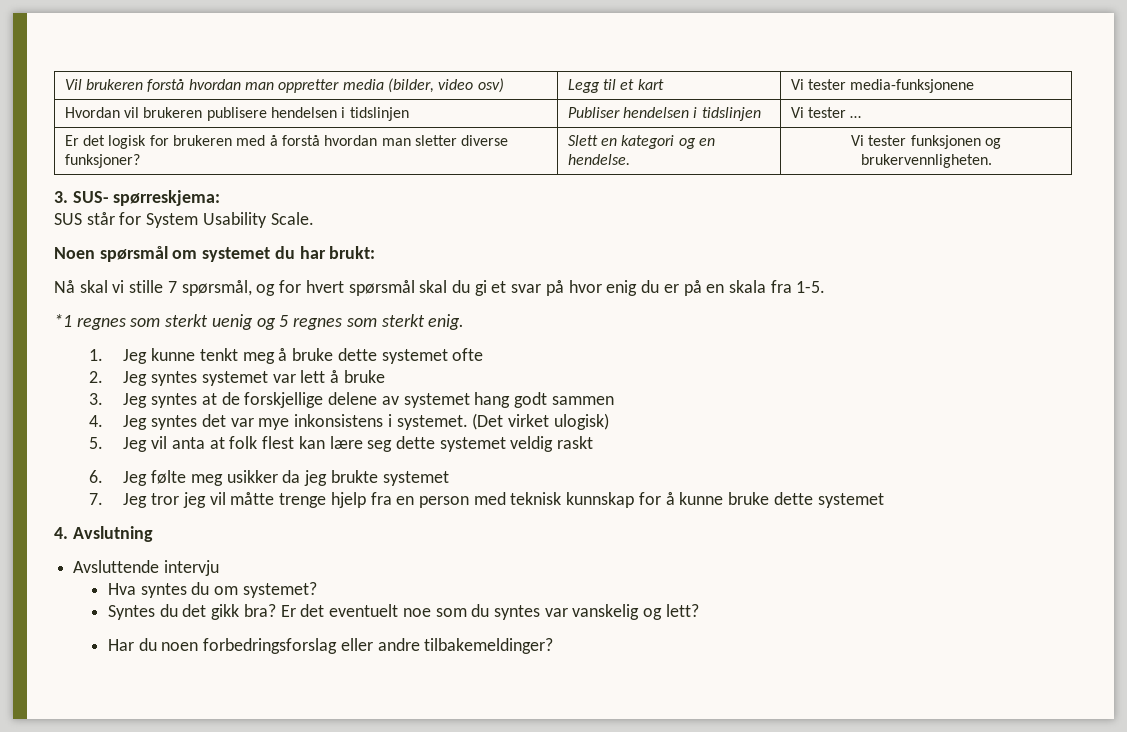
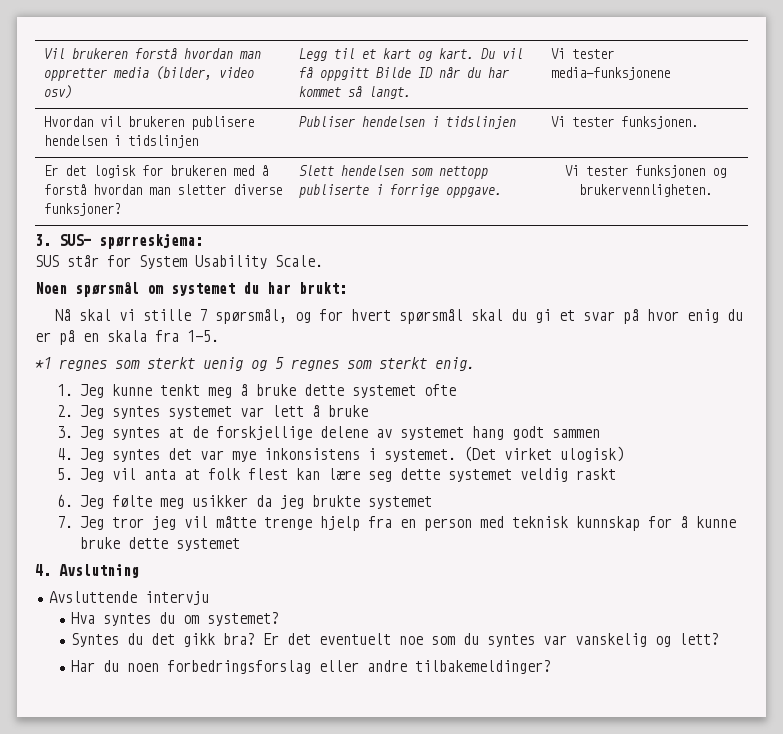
(664, 84) none -> [417,48,523,61] [298,67,509,81] [298,86,411,99] og kart. Du vil få oppgitt Bilde ID når du har kommet så langt.
[850,116,862,118] … -> [620,116,698,129] funksjonen.
[601,135,716,149] [567,154,630,165] en kategori og en hendelse. -> [340,165,488,179] [298,184,502,198] hendelsen som nettopp publiserte i forrige oppgave.

